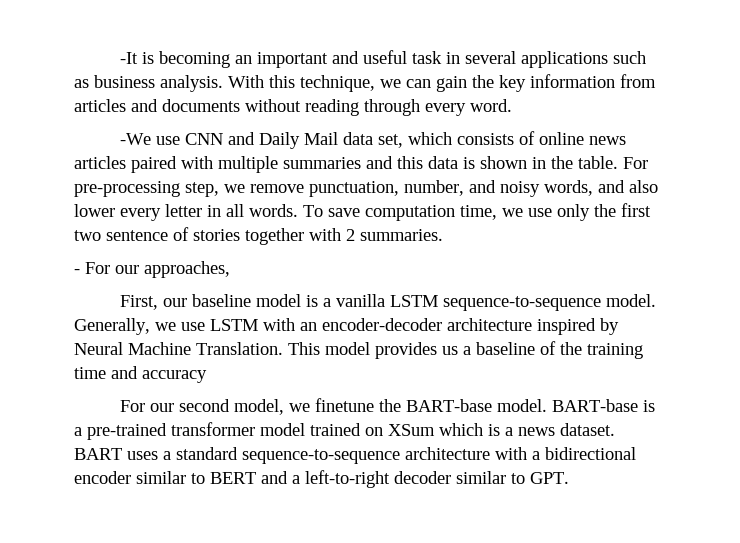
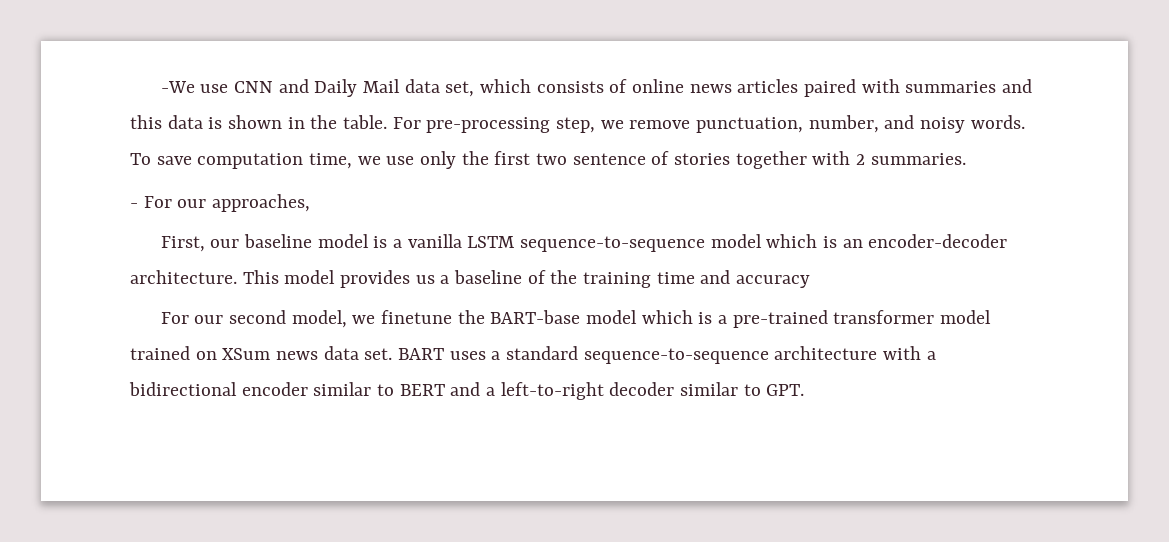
[120,50,647,68] [74,74,656,92] [74,99,512,116] -It is becoming an important and useful task in several applications such as business analysis. With this technique, we can gain the key information from articles and documents without reading through every word. // -> (160, 87) none
[218,156,278,173] multiple -> (900, 86) none
[544,180,658,196] [74,204,244,221] words, and also lower every letter in all -> (966, 125) none
[606,294,657,307] [74,318,619,335] [74,342,283,355] model. Generally, we use LSTM with an encoder-decoder architecture inspired by Neural Machine Translation. -> [710,234,1008,248] [130,270,237,284] model which is an encoder-decoder architecture.
[497,399,639,412] model. BART-base -> [585,310,693,324] model which
[439,423,615,436] which is a news dataset. -> [276,346,393,360] news data set.

